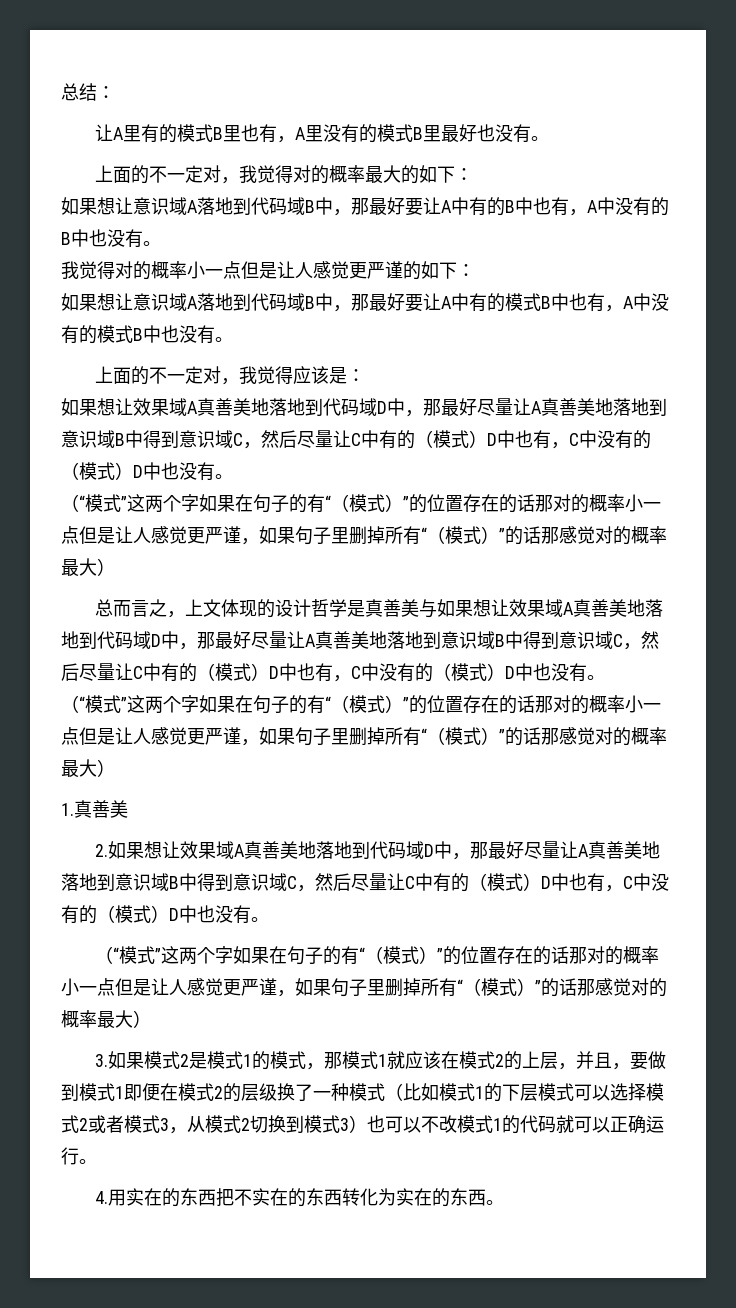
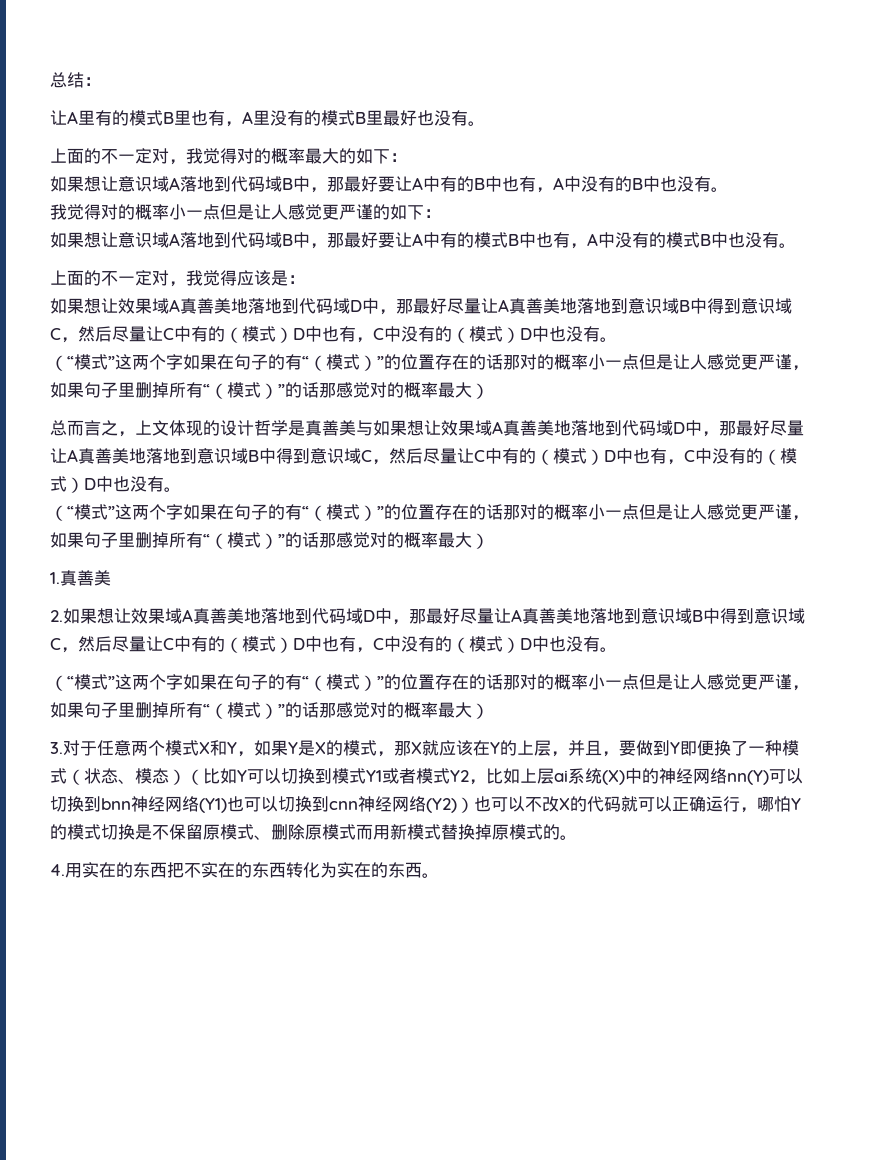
[107,1051,504,1070] 如果模式2是模式1的模式，那模式1就应该在模式2 -> [63,740,500,757] 对于任意两个模式X和Y，如果Y是X的模式，那X就应该在Y
[79,1083,664,1102] [61,1115,349,1134] 模式1即便在模式2的层级换了一种模式（比如模式1的下层模式可以选择模式2或者模式3，从模式2切换到模式3 -> [670,740,799,756] [50,768,803,785] [50,796,457,813] Y即便换了一种模式（状态、模态）（比如Y可以切换到模式Y1或者模式Y2，比如上层ai系统(X)中的神经网络nn(Y)可以切换到bnn神经网络(Y1)也可以切换到cnn神经网络(Y2)
[457,1115,502,1133] 模式1 -> [559,798,570,810] X
(79, 1156) none -> [740,796,801,813] [50,824,560,840] ，哪怕Y的模式切换是不保留原模式、删除原模式而用新模式替换掉原模式的

